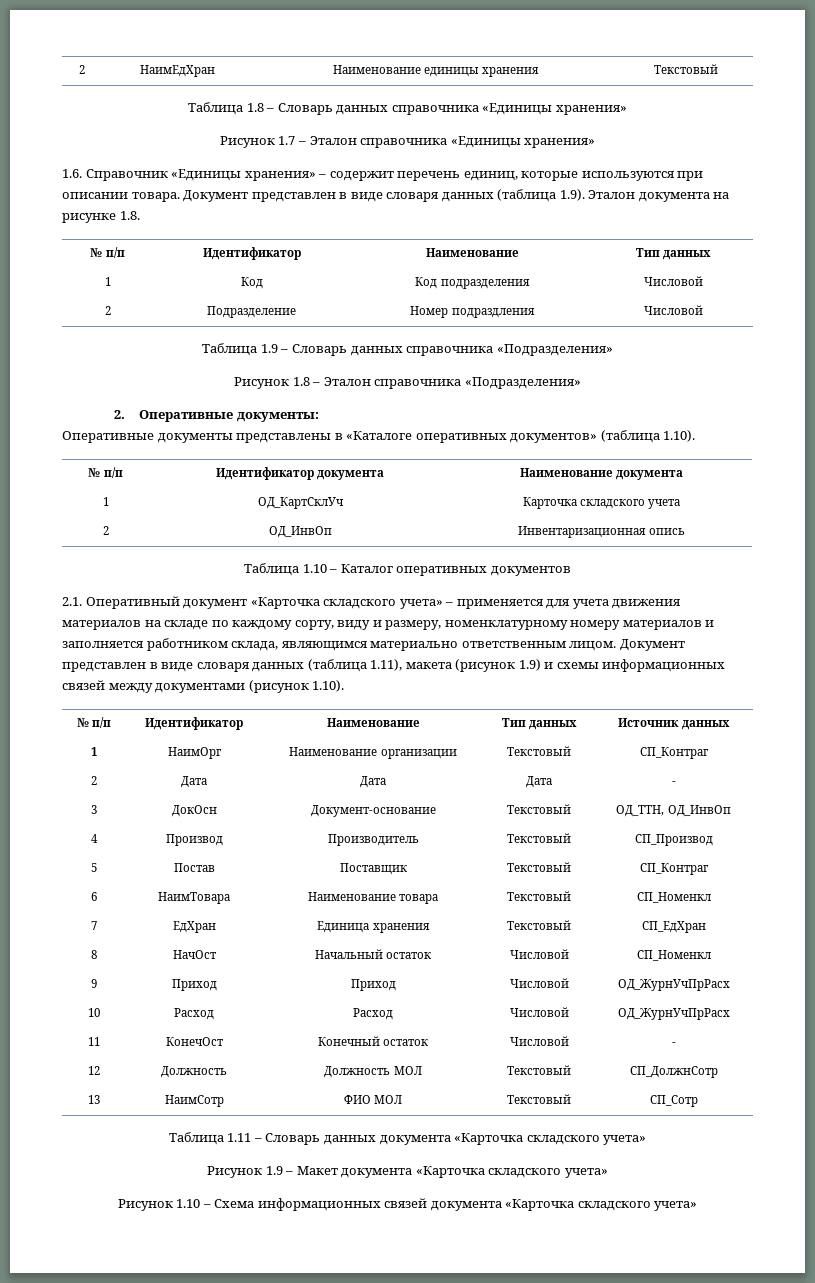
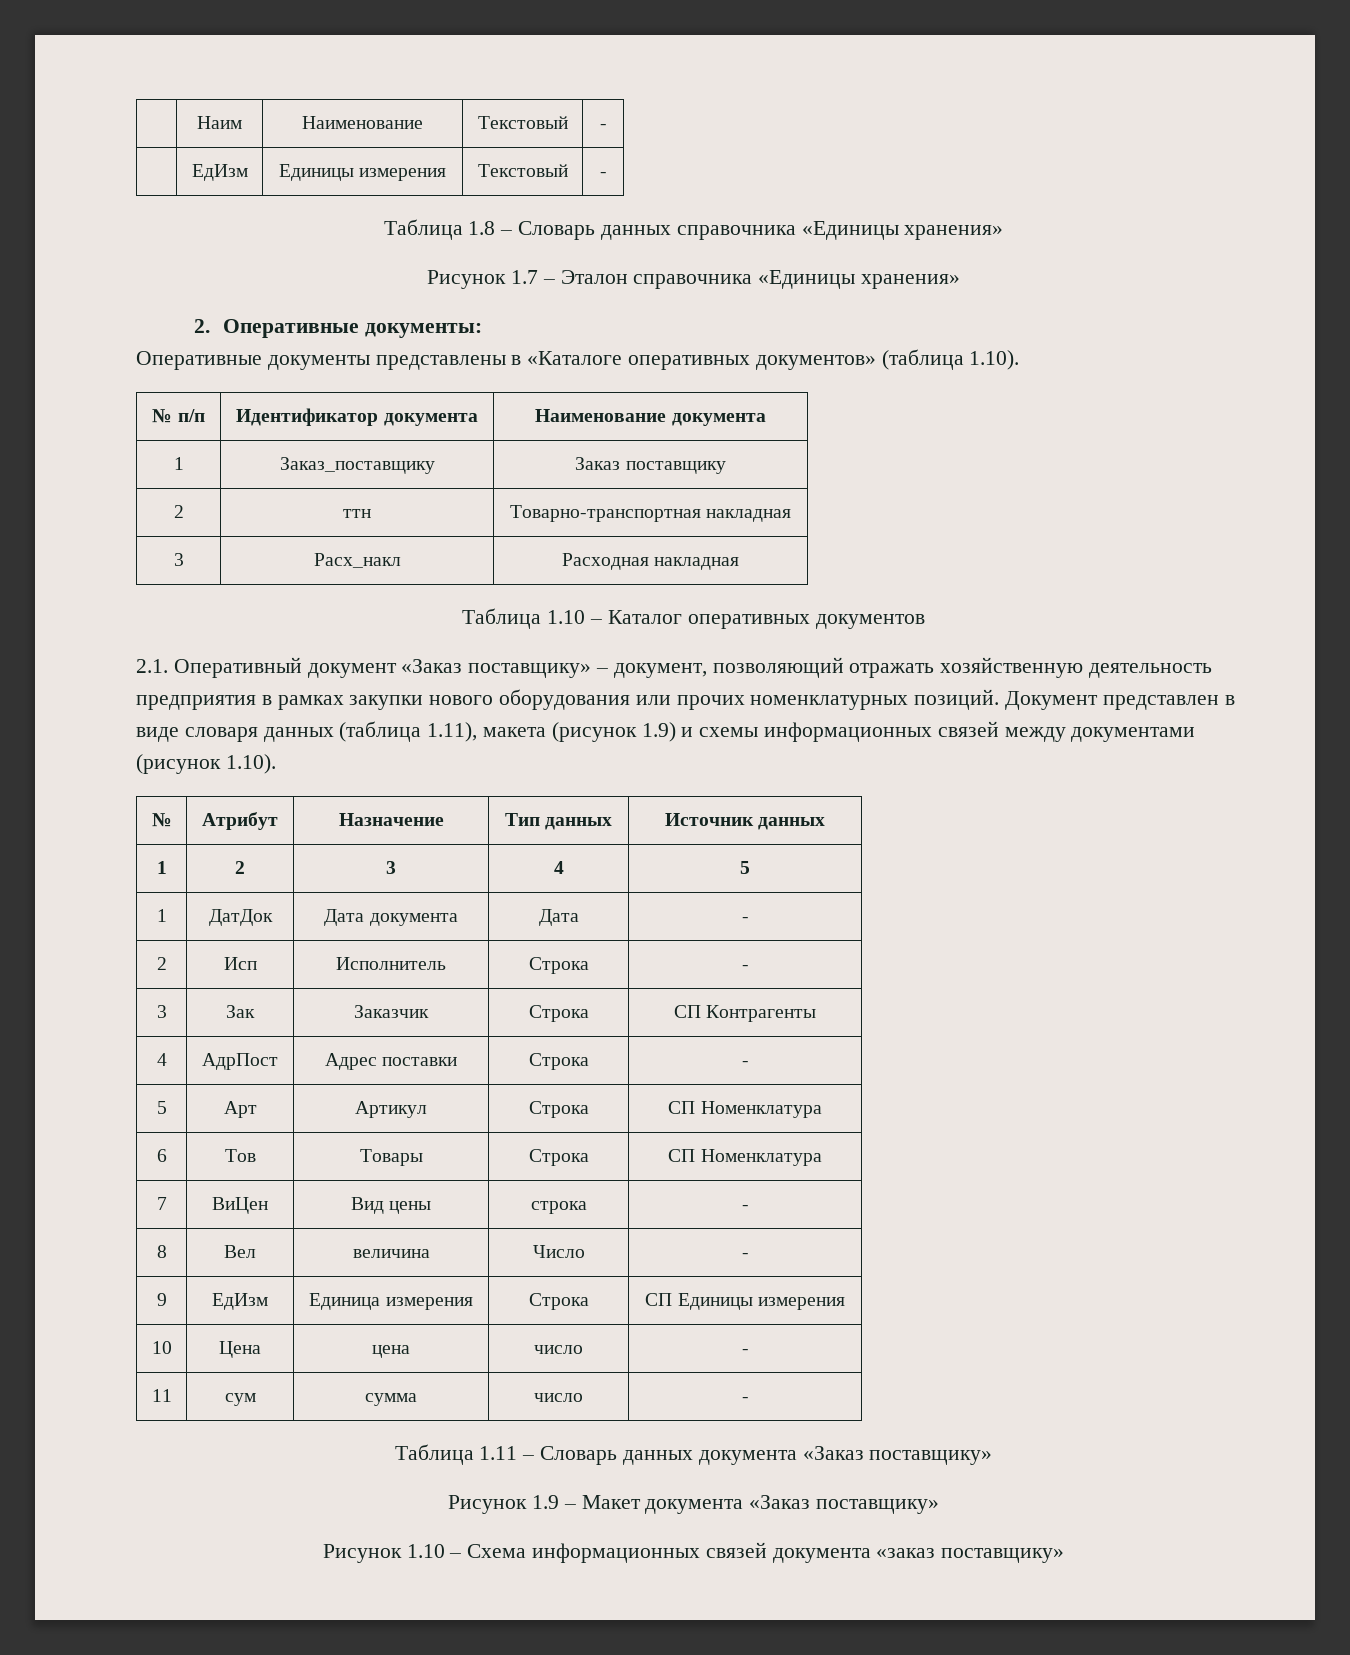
[79,65,85,74] [139,65,215,77] [332,65,540,77] [653,64,718,74] 2 | НаимЕдХран | Наименование единицы хранения | Текстовый -> [197,116,242,129] [302,116,423,129] [477,116,568,129] [599,124,607,129] [191,164,248,181] [278,164,447,181] [477,164,568,177] [599,172,607,177] | Наим | Наименование | Текстовый | - // | ЕдИзм | Единицы измерения | Текстовый | -
[62,169,704,181] [62,189,730,202] [62,211,140,223] [90,247,125,258] [202,247,301,260] [425,248,519,257] [635,248,712,260] [104,277,111,286] [240,277,263,289] [415,277,530,289] [643,276,703,286] [104,306,111,315] [207,306,296,318] [410,306,535,318] [643,305,703,315] [202,343,613,356] [234,377,581,389] // 1.6. Справочник «Единицы хранения» – содержит перечень единиц, которые используются при описании товара. Документ представлен в виде словаря данных (таблица 1.9). Эталон документа на рисунке 1.8. // № п/п | Идентификатор | Наименование | Тип данных // 1 | Код | Код подразделения | Числовой // 2 | Подразделение | Номер подраздления | Числовой // Таблица 1.9 – Словарь данных справочника «Подразделения» // Рисунок 1.8 – Эталон справочника «Подразделения» -> (960, 281) none
[257,497,344,509] [522,497,681,509] [102,526,109,535] [268,526,332,538] [518,526,685,538] ОД_КартСклУч | Карточка складского учета // 2 | ОД_ИнвОп | Инвентаризационная опись -> [279,457,435,474] [575,457,726,474] [173,505,184,518] [343,509,371,518] [509,505,792,522] [173,553,184,566] [313,553,401,568] [561,553,740,570] Заказ_поставщику | Заказ поставщику // 2 | ттн | Товарно-транспортная накладная // 3 | Расх_накл | Расходная накладная
[250,597,682,609] [62,620,715,630] [62,638,617,651] «Карточка складского учета» – применяется для учета движения материалов на складе по каждому сорту, виду и размеру, номенклатурному номеру материалов и заполняется работником склада, являющимся материально ответственным лицом. -> [401,657,1213,678] [136,689,1000,710] «Заказ поставщику» – документ, позволяющий отражать хозяйственную деятельность предприятия в рамках закупки нового оборудования или прочих номенклатурных позиций.
[92,717,112,728] [145,717,243,730] [326,718,420,727] п/п | Идентификатор | Наименование -> [202,812,278,830] [338,813,444,826] | Атрибут | Назначение
[167,747,222,759] [289,747,457,759] [507,746,571,756] [639,747,709,759] [91,776,97,785] [181,776,207,788] [360,776,386,788] НаимОрг | Наименование организации | Текстовый | СП_Контраг // 2 | Дата | Дата -> [235,861,245,874] [386,861,396,874] [553,861,564,874] [740,861,750,874] [156,909,167,922] [208,909,273,926] [324,909,458,926] 2 | 3 | 4 | 5 // 1 | ДатДок | Дата документа
[91,805,97,814] [171,805,217,817] [310,805,436,817] [507,804,571,814] [616,805,731,817] [91,834,98,843] [165,834,223,846] [327,834,419,846] [507,833,571,843] [634,834,713,846] [91,863,97,872] [173,863,215,872] [339,863,407,875] [507,862,571,872] [639,863,709,875] [91,892,97,901] [158,892,230,904] [307,892,439,904] [507,891,571,901] [636,892,711,903] [91,921,97,930] [172,921,216,933] [317,921,430,933] [507,920,571,930] [641,921,706,933] [91,950,97,959] [172,950,217,959] [314,949,432,959] [509,949,569,959] [636,950,711,961] [91,979,97,988] [171,979,217,991] [350,979,396,991] [509,978,569,988] [617,979,730,991] [88,1008,100,1017] [174,1008,214,1020] [353,1008,393,1020] [509,1007,569,1017] [617,1008,730,1020] [88,1037,100,1046] [165,1037,224,1046] [317,1036,429,1046] [509,1036,569,1046] [671,1042,676,1046] [88,1066,100,1075] [161,1066,227,1078] [324,1066,422,1078] [507,1065,571,1075] [629,1066,718,1078] [88,1095,100,1104] [164,1095,224,1107] [343,1095,403,1104] [507,1094,571,1104] [649,1095,698,1107] 3 | ДокОсн | Документ-основание | Текстовый | ОД_ТТН, ОД_ИнвОп // 4 | Производ | Производитель | Текстовый | СП_Производ // 5 | Постав | Поставщик | Текстовый | СП_Контраг // 6 | НаимТовара | Наименование товара | Текстовый | СП_Номенкл // 7 | ЕдХран | Единица хранения | Текстовый | СП_ЕдХран // 8 | НачОст | Начальный остаток | Числовой | СП_Номенкл // 9 | Приход | Приход | Числовой | ОД_ЖурнУчПрРасх // 10 | Расход | Расход | Числовой | ОД_ЖурнУчПрРасх // 11 | КонечОст | Конечный остаток | Числовой | - // 12 | Должность | Должность МОЛ | Текстовый | СП_ДолжнСотр // 13 | НаимСотр | ФИО МОЛ | Текстовый | СП_Сотр -> [156,957,167,970] [223,957,257,970] [336,957,446,970] [528,957,589,974] [741,965,749,970] [156,1005,167,1018] [226,1005,255,1018] [354,1005,429,1018] [528,1005,589,1022] [673,1005,817,1022] [156,1053,167,1066] [202,1053,278,1070] [324,1053,458,1070] [528,1053,589,1070] [741,1061,749,1066] [156,1101,167,1114] [223,1101,257,1118] [355,1101,427,1118] [528,1101,589,1118] [668,1101,822,1118] [156,1149,167,1162] [224,1149,256,1162] [359,1149,423,1166] [528,1149,589,1166] [668,1149,822,1166] [156,1197,167,1210] [212,1197,268,1214] [350,1197,432,1214] [530,1201,587,1214] [741,1205,749,1210] [156,1245,167,1258] [224,1245,256,1258] [352,1249,430,1258] [532,1245,585,1258] [741,1253,749,1258] [156,1293,167,1306] [212,1293,268,1310] [309,1293,473,1310] [528,1293,589,1310] [645,1293,845,1310] [151,1341,172,1354] [219,1341,261,1358] [372,1345,410,1358] [534,1345,583,1354] [741,1349,749,1354] [151,1389,172,1402] [224,1393,256,1406] [365,1393,417,1406] [534,1393,583,1402] [741,1397,749,1402] 2 | Исп | Исполнитель | Строка | - // 3 | Зак | Заказчик | Строка | СП Контрагенты // 4 | АдрПост | Адрес поставки | Строка | - // 5 | Арт | Артикул | Строка | СП Номенклатура // 6 | Тов | Товары | Строка | СП Номенклатура // 7 | ВиЦен | Вид цены | строка | - // 8 | Вел | величина | Число | - // 9 | ЕдИзм | Единица измерения | Строка | СП Единицы измерения // 10 | Цена | цена | число | - // 11 | сум | сумма | число | -
[454,1133,647,1145] «Карточка складского учета» -> [802,1446,993,1465] «Заказ поставщику»
[415,1166,608,1178] «Карточка складского учета» -> [749,1495,939,1514] «Заказ поставщику»
[505,1199,698,1211] «Карточка складского учета» -> [876,1548,1065,1563] «заказ поставщику»

